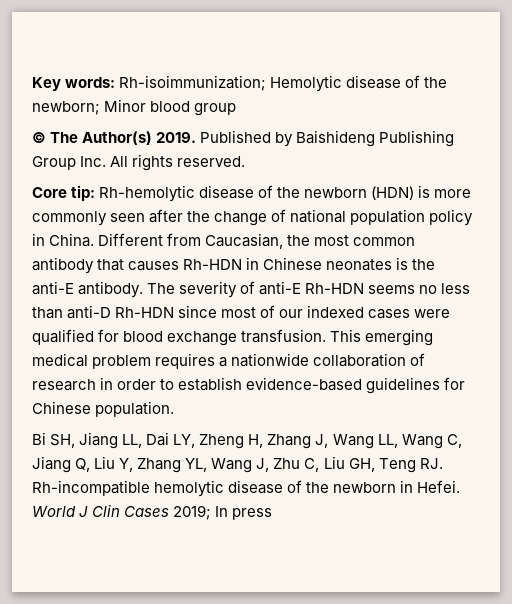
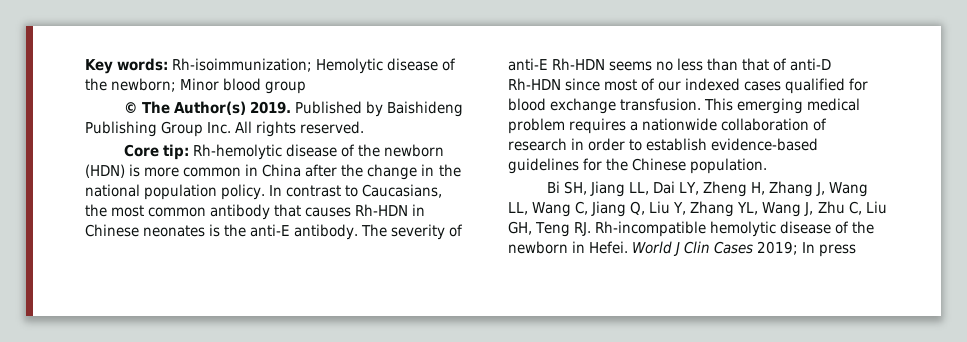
[32,209,474,226] [32,233,284,249] commonly seen after the change of national population policy in China. Different from Caucasian, -> [183,164,461,180] [85,184,443,200] common in China after the change in the national population policy. In contrast to Caucasians,
(63, 313) none -> [742,58,788,71] that of
[414,309,451,318] were -> (782, 86) none
(466, 383) none -> [606,158,629,171] the

